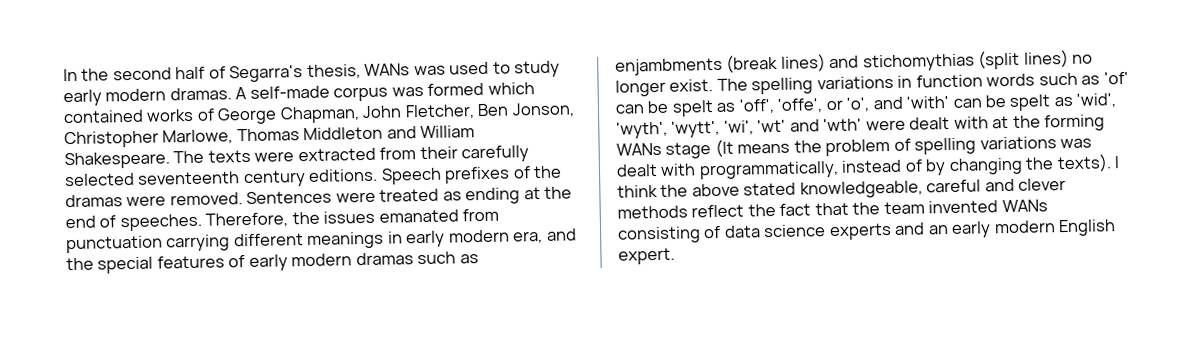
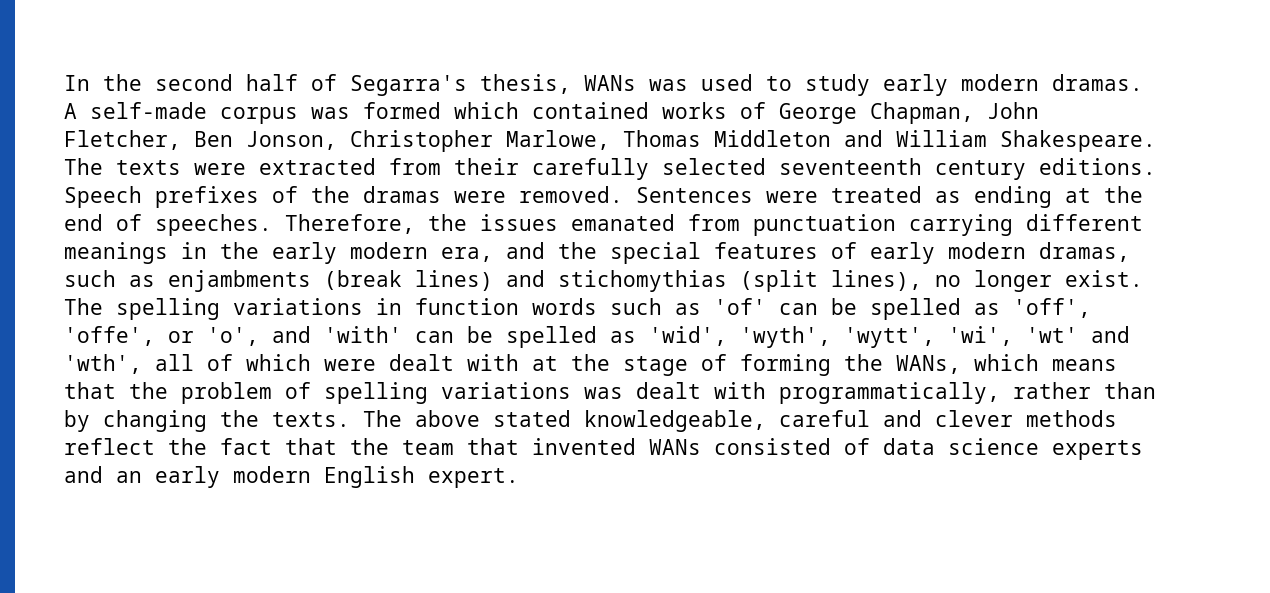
(403, 237) none -> [220,242,259,259] the
[355,252,414,266] dramas -> [1039,242,1130,262] dramas,
[1023,49,1069,68] lines) -> [831,270,922,291] lines),
[671,100,714,117] spelt -> [870,298,961,320] spelled
[1009,94,1052,111] spelt -> [506,326,597,348] spelled
[823,118,863,132] 'wth' -> [64,354,311,374] 'wth', all of which
[1044,114,1106,132] [616,139,791,159] forming WANs stage (It means -> [623,354,1117,376] [64,382,116,399] stage of forming the WANs, which means that
[841,159,923,173] instead of -> [1013,382,1156,399] rather than
[1056,154,1121,173] [617,184,689,198] texts). I think the -> [272,410,402,427] texts. The
(925, 208) none -> [467,438,519,455] that
[617,226,701,244] consisting -> [714,438,831,455] consisted

